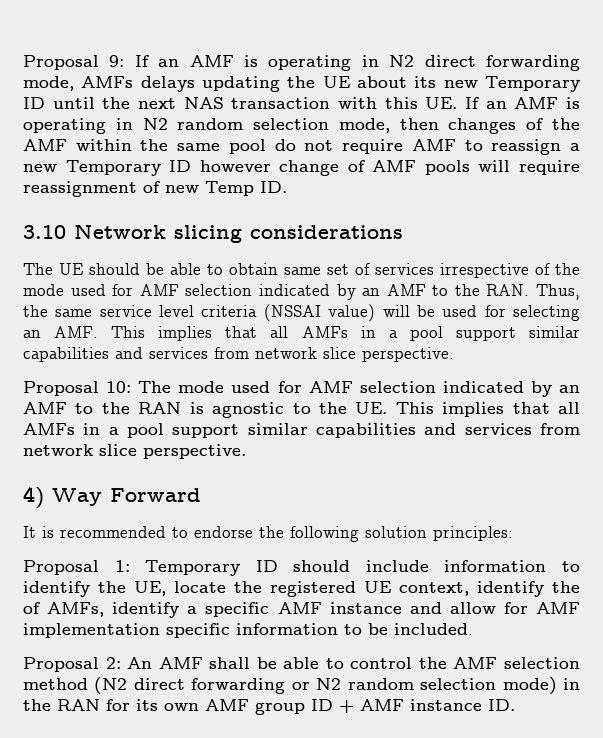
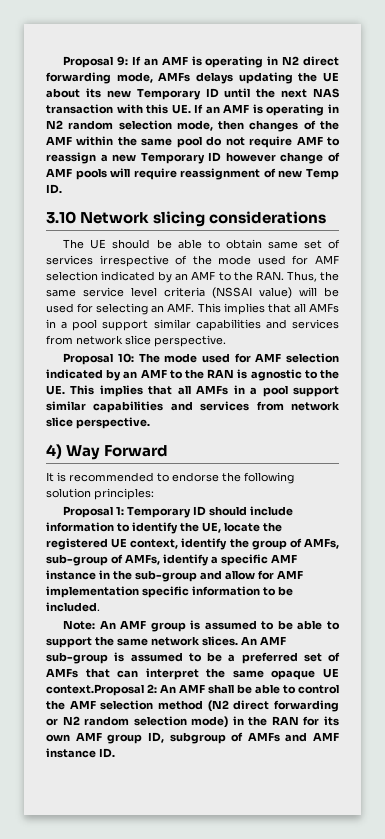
(580, 587) none -> [251,538,339,550] [46,554,108,566] group of AMFs, sub-group
(402, 608) none -> [99,570,197,582] in the sub-group
[23,657,99,672] Proposal -> [63,620,340,632] [46,636,286,648] [46,652,340,664] [46,668,339,680] [46,684,144,696] Note: An AMF group is assumed to be able to support the same network slices. An AMF sub-group is assumed to be a preferred set of AMFs that can interpret the same opaque UE context.Proposal
[311,699,354,713] ID + -> [147,732,308,744] ID, subgroup of AMFs and

